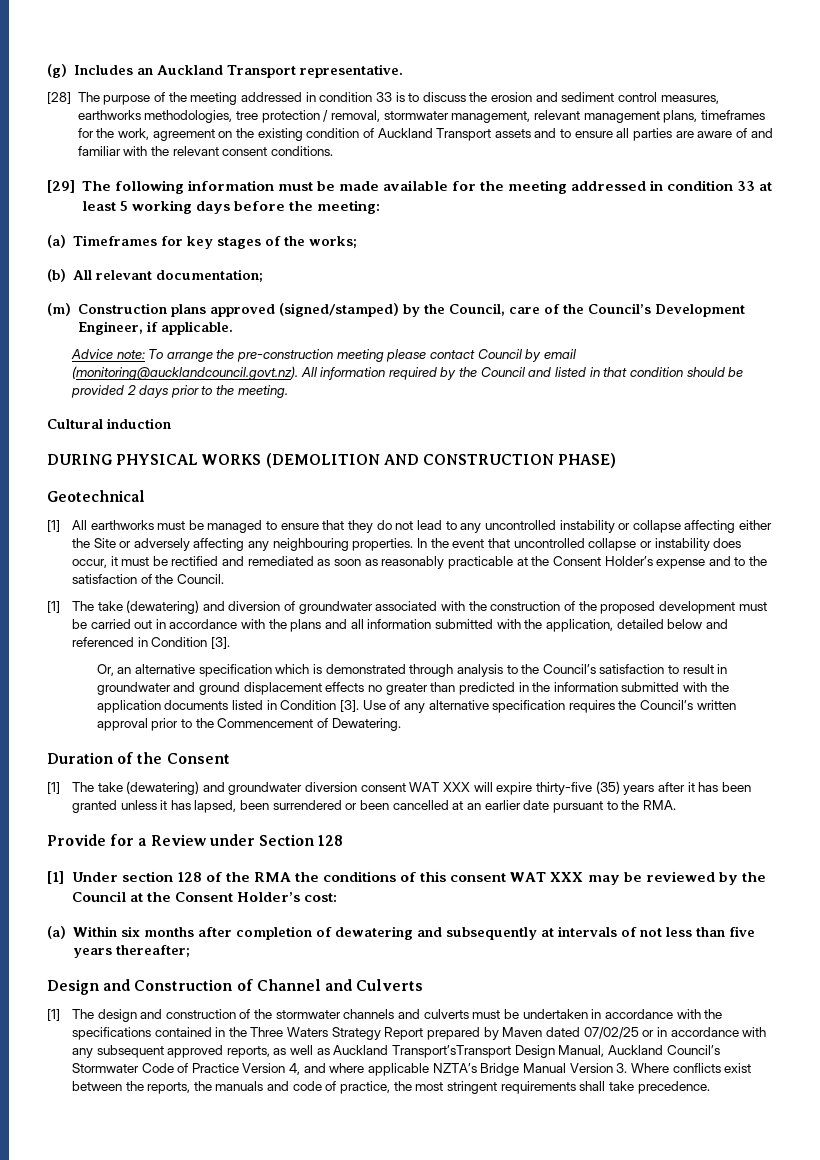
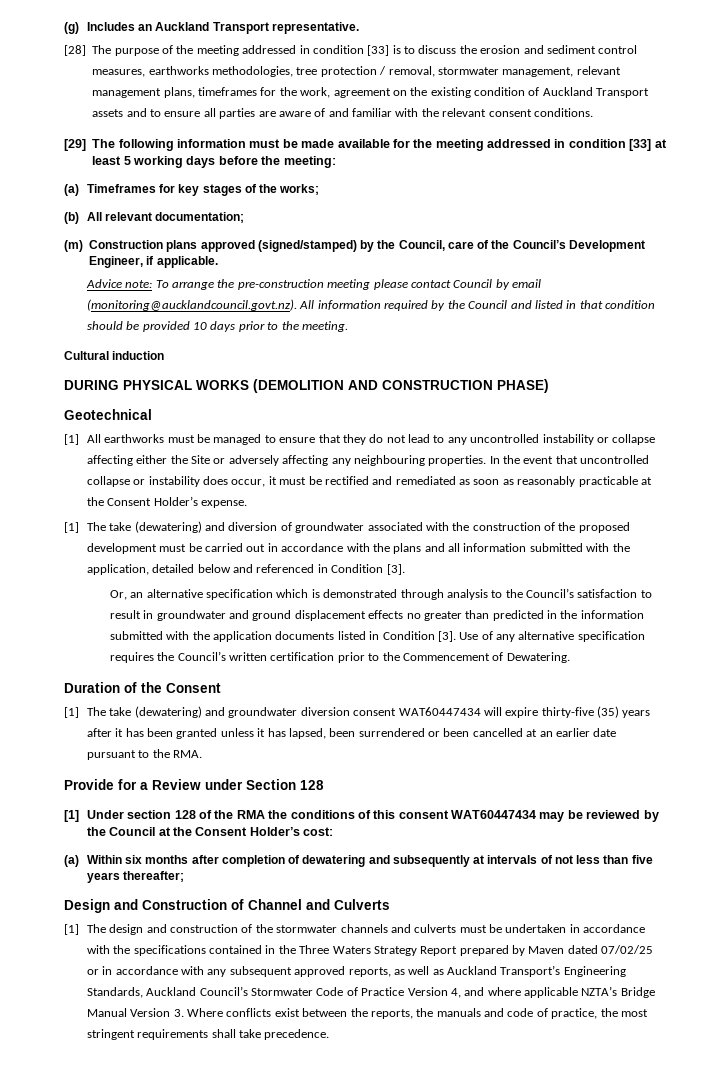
[375,92,392,102] 33 -> [367,45,390,56] [33]
[737,181,756,191] 33 -> [629,139,652,151] [33]
[126,385,136,395] 2 -> [193,322,208,330] 10
[656,556,768,569] [71,574,224,584] expense and to the satisfaction of the Council. -> [201,500,248,508] expense.
[96,718,148,731] approval -> [270,652,335,661] certification
[409,782,471,792] WAT XXX -> [398,707,481,716] WAT60447434
[510,872,584,882] WAT XXX -> [451,810,537,819] WAT60447434
[392,1045,605,1058] Transport’sTransport Design Manual, -> [500,965,626,977] [86,987,143,998] Transport’s Engineering Standards,

